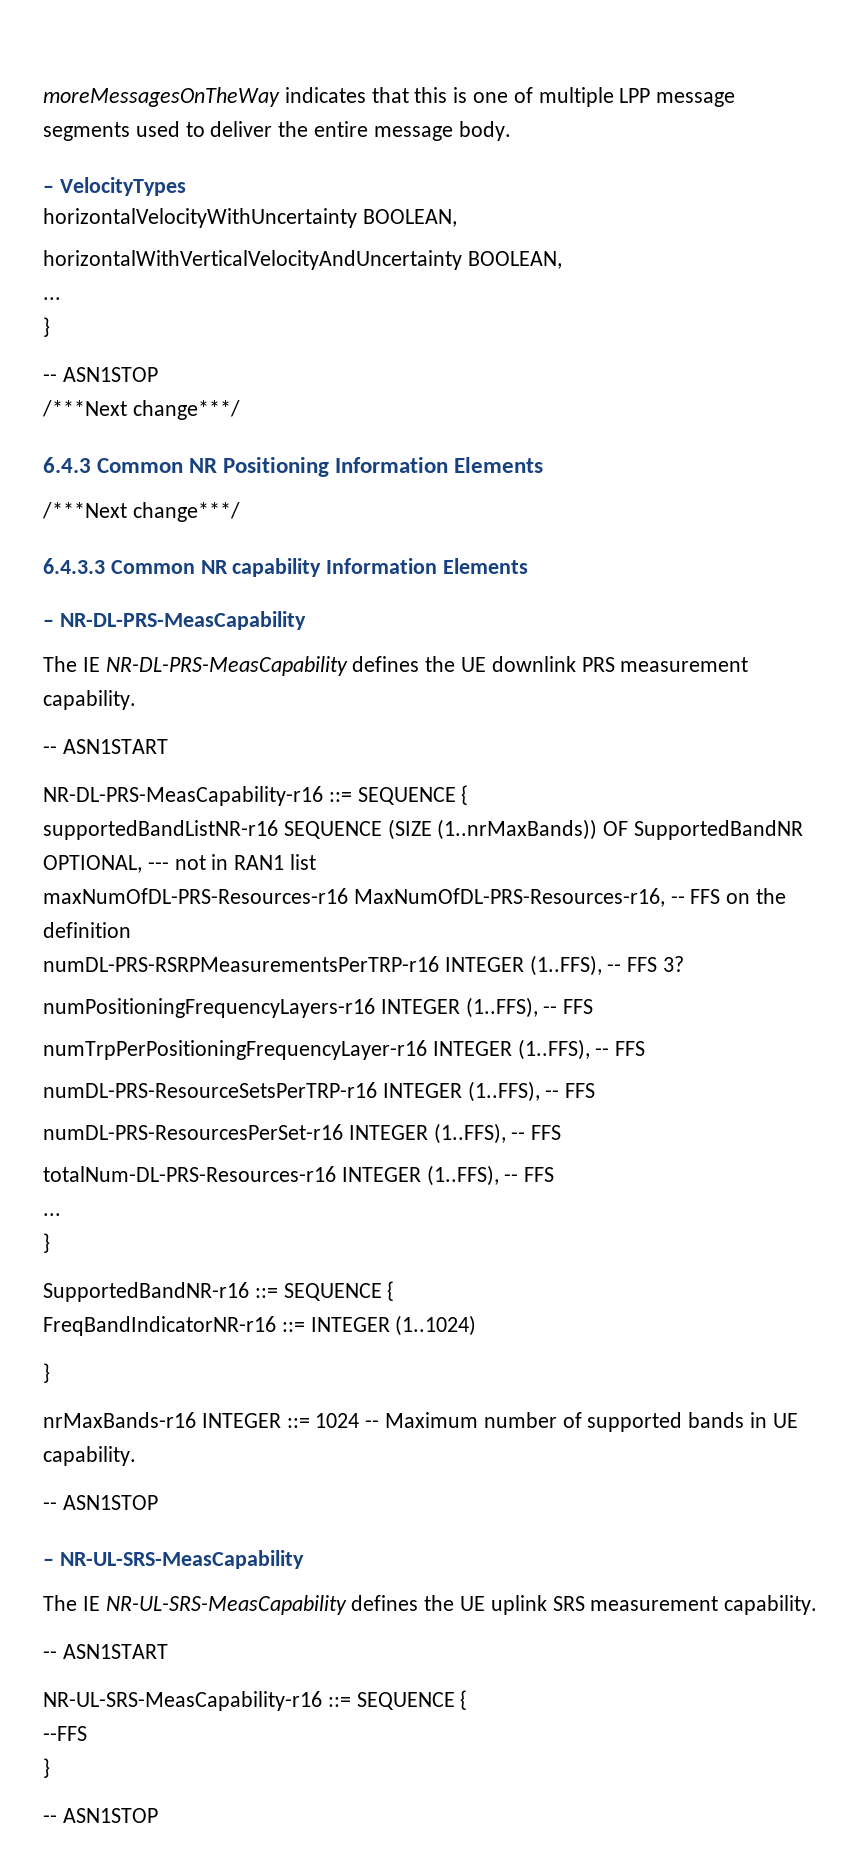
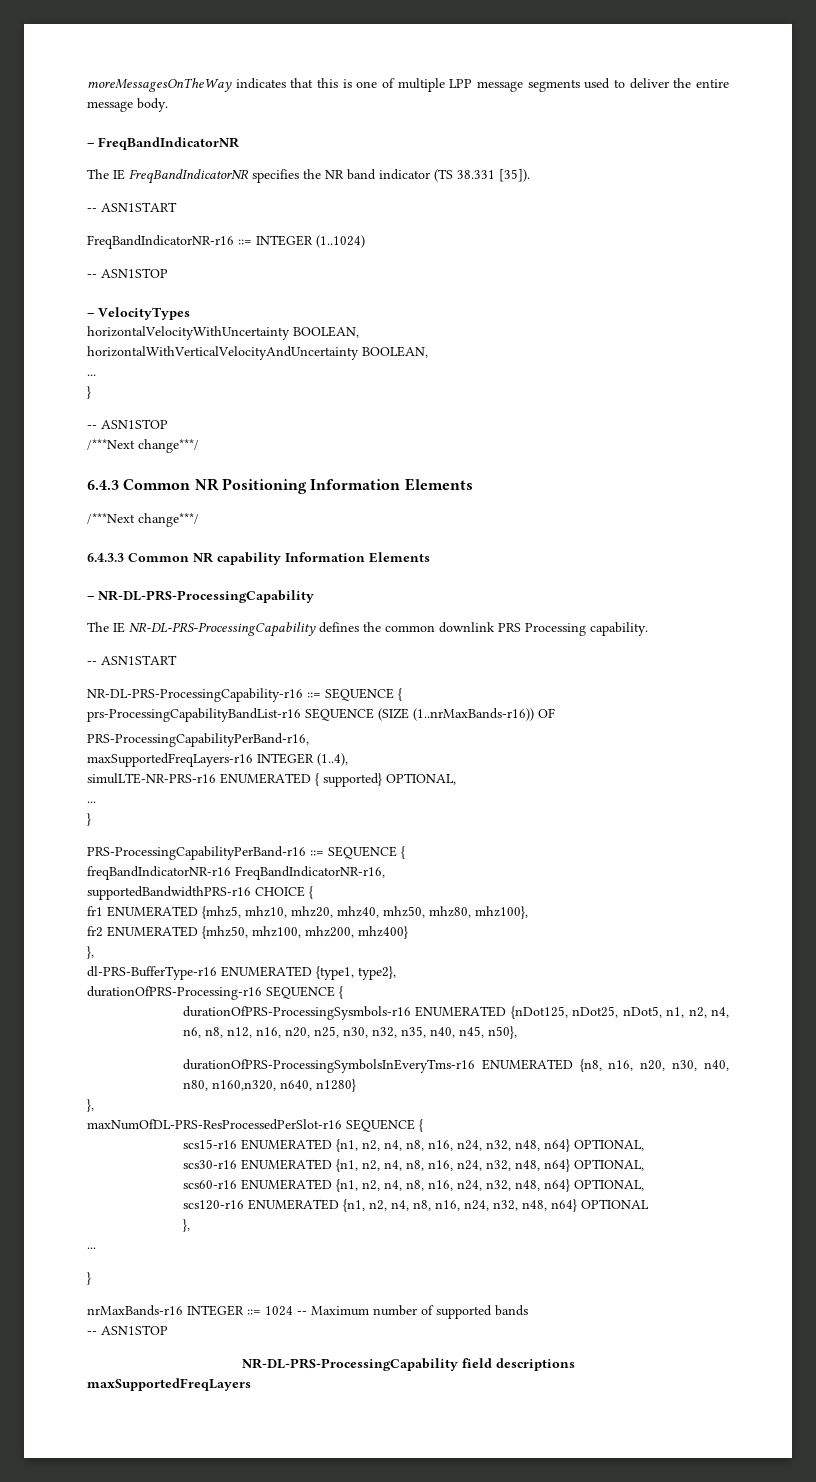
(511, 131) none -> [87,137,239,150] [87,169,530,184] [87,202,177,212] [87,235,365,249] [87,268,168,278] // – FreqBandIndicatorNR // The IE FreqBandIndicatorNR specifies the NR band indicator (TS 38.331 [35]). // -- ASN1START // FreqBandIndicatorNR-r16 ::= INTEGER (1..1024) // -- ASN1STOP
[59,611,306,630] [43,656,487,676] NR-DL-PRS-MeasCapability // The IE NR-DL-PRS-MeasCapability defines the UE -> [98,590,314,603] [87,622,435,637] NR-DL-PRS-ProcessingCapability // The IE NR-DL-PRS-ProcessingCapability defines the common
[620,657,749,672] [43,690,136,710] [43,739,168,754] [43,785,469,806] [43,820,278,840] measurement capability. // -- ASN1START // NR-DL-PRS-MeasCapability-r16 ::= SEQUENCE { // supportedBandListNR-r16 -> [525,622,648,636] [87,655,177,665] [87,688,402,702] [87,708,301,722] Processing capability. // -- ASN1START // NR-DL-PRS-ProcessingCapability-r16 ::= SEQUENCE { // prs-ProcessingCapabilityBandList-r16
[437,819,598,840] (1..nrMaxBands)) -> [413,708,534,721] (1..nrMaxBands-r16))
[634,820,804,840] [43,854,317,873] [43,888,787,907] [43,922,131,938] [43,955,685,976] [43,997,594,1018] [43,1039,646,1060] [43,1081,596,1102] [43,1123,562,1144] [43,1165,555,1186] [43,1213,61,1216] [43,1233,50,1253] [43,1281,395,1302] [43,1315,477,1336] SupportedBandNR OPTIONAL, --- not in RAN1 list // maxNumOfDL-PRS-Resources-r16 MaxNumOfDL-PRS-Resources-r16, -- FFS on the definition // numDL-PRS-RSRPMeasurementsPerTRP-r16 INTEGER (1..FFS), -- FFS 3? // numPositioningFrequencyLayers-r16 INTEGER (1..FFS), -- FFS // numTrpPerPositioningFrequencyLayer-r16 INTEGER (1..FFS), -- FFS // numDL-PRS-ResourceSetsPerTRP-r16 INTEGER (1..FFS), -- FFS // numDL-PRS-ResourcesPerSet-r16 INTEGER (1..FFS), -- FFS // totalNum-DL-PRS-Resources-r16 INTEGER (1..FFS), -- FFS // ... // } // SupportedBandNR-r16 ::= SEQUENCE { // FreqBandIndicatorNR-r16 ::= INTEGER (1..1024) -> [87,733,309,747] [87,753,348,767] [87,773,456,787] [87,801,96,803] [87,813,91,826] [87,846,405,860] [87,866,385,880] [87,886,313,900] [87,906,528,919] [87,926,408,939] [87,946,94,959] [87,966,396,980] [87,986,343,1000] [182,1006,730,1020] [182,1026,517,1039] [182,1059,729,1073] [182,1079,356,1092] [87,1099,94,1112] [87,1119,423,1132] [182,1139,644,1152] [182,1159,644,1172] [182,1179,644,1192] [182,1199,649,1212] [182,1219,190,1232] [87,1247,96,1249] // PRS-ProcessingCapabilityPerBand-r16, // maxSupportedFreqLayers-r16 INTEGER (1..4), // simulLTE-NR-PRS-r16 ENUMERATED { supported} OPTIONAL, // ... // } // PRS-ProcessingCapabilityPerBand-r16 ::= SEQUENCE { // freqBandIndicatorNR-r16 FreqBandIndicatorNR-r16, // supportedBandwidthPRS-r16 CHOICE { // fr1 ENUMERATED {mhz5, mhz10, mhz20, mhz40, mhz50, mhz80, mhz100}, // fr2 ENUMERATED {mhz50, mhz100, mhz200, mhz400} // }, // dl-PRS-BufferType-r16 ENUMERATED {type1, type2}, // durationOfPRS-Processing-r16 SEQUENCE { // durationOfPRS-ProcessingSysmbols-r16 ENUMERATED {nDot125, nDot25, nDot5, n1, n2, n4, n6, n8, n12, n16, n20, n25, n30, n32, n35, n40, n45, n50}, // durationOfPRS-ProcessingSymbolsInEveryTms-r16 ENUMERATED {n8, n16, n20, n30, n40, n80, n160,n320, n640, n1280} // }, // maxNumOfDL-PRS-ResProcessedPerSlot-r16 SEQUENCE { // scs15-r16 ENUMERATED {n1, n2, n4, n8, n16, n24, n32, n48, n64} OPTIONAL, // scs30-r16 ENUMERATED {n1, n2, n4, n8, n16, n24, n32, n48, n64} OPTIONAL, // scs60-r16 ENUMERATED {n1, n2, n4, n8, n16, n24, n32, n48, n64} OPTIONAL, // scs120-r16 ENUMERATED {n1, n2, n4, n8, n16, n24, n32, n48, n64} OPTIONAL // }, // ...
[750,1412,798,1428] [43,1446,136,1466] [43,1495,158,1510] [43,1550,304,1569] [43,1595,818,1615] [43,1644,168,1659] [43,1690,468,1711] [43,1726,87,1741] [43,1758,50,1778] [43,1808,158,1823] in UE capability. // -- ASN1STOP // – NR-UL-SRS-MeasCapability // The IE NR-UL-SRS-MeasCapability defines the UE uplink SRS measurement capability. // -- ASN1START // NR-UL-SRS-MeasCapability-r16 ::= SEQUENCE { // --FFS // } // -- ASN1STOP -> [87,1325,168,1335] [241,1358,575,1371] [87,1378,251,1391] // -- ASN1STOP // NR-DL-PRS-ProcessingCapability field descriptions // maxSupportedFreqLayers

